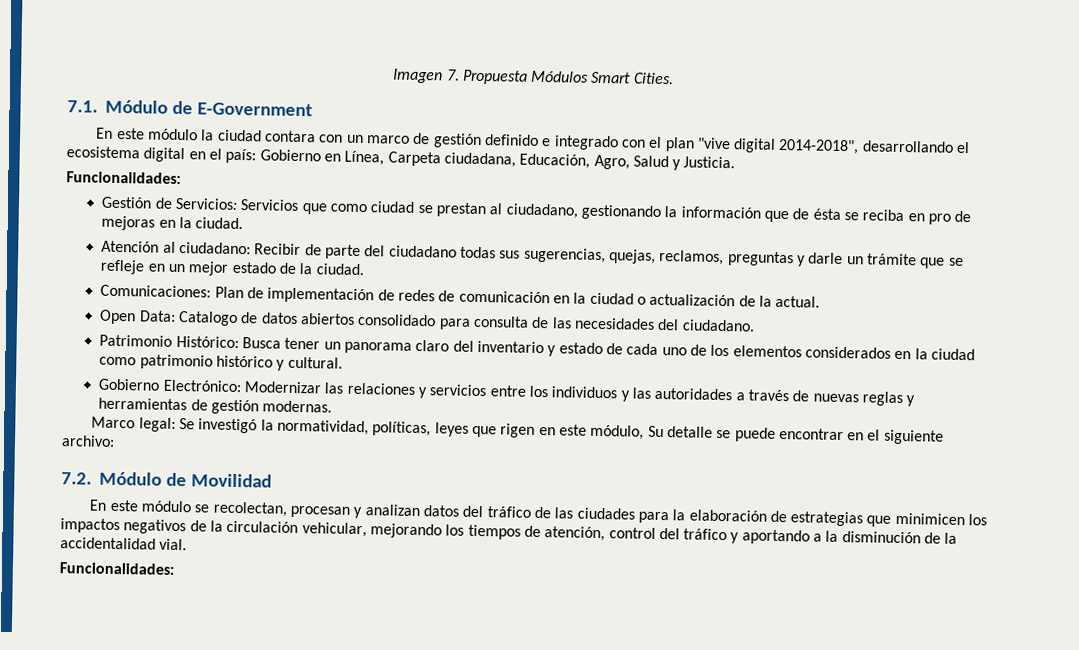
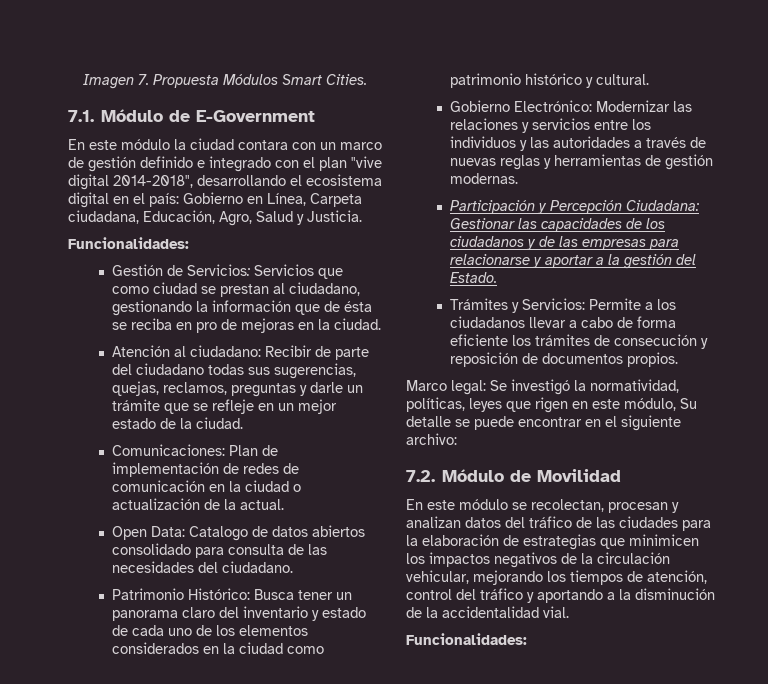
(333, 406) none -> [449,200,699,214] [449,218,665,232] [449,236,679,250] [449,254,696,269] [449,272,497,283] [449,298,676,313] [449,316,676,328] [449,334,708,349] [449,352,678,367] // Participación y Percepción Ciudadana: Gestionar las capacidades de los ciudadanos y de las empresas para relacionarse y aportar a la gestión del Estado. // Trámites y Servicios: Permite a los ciudadanos llevar a cabo de forma eficiente los trámites de consecución y reposición de documentos propios.

